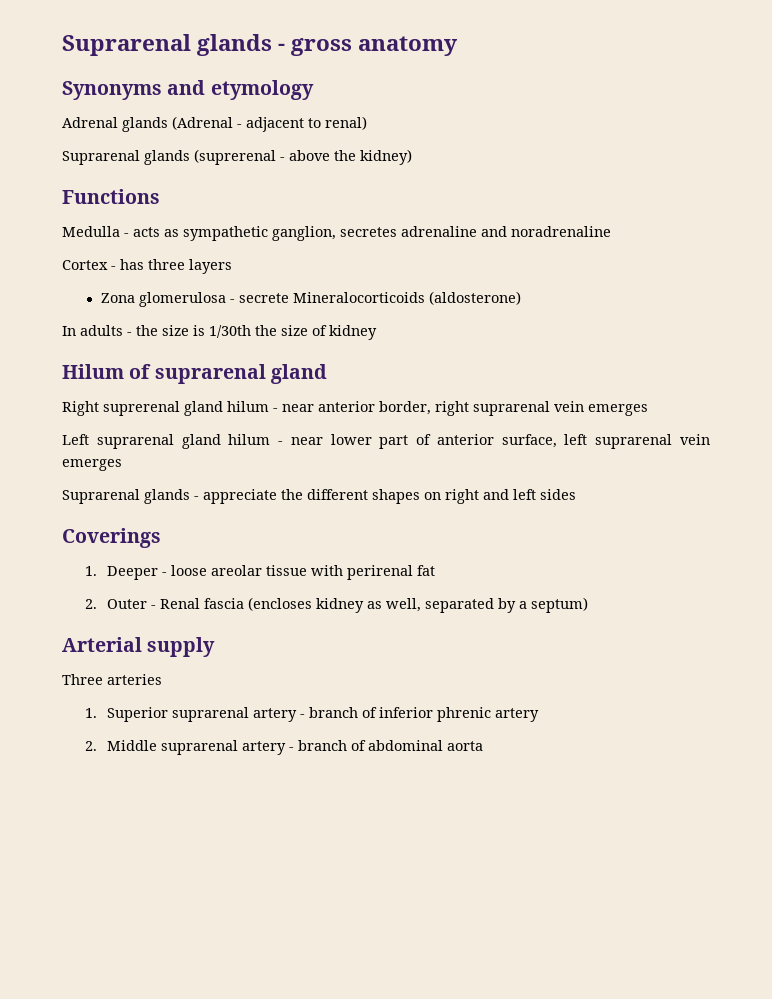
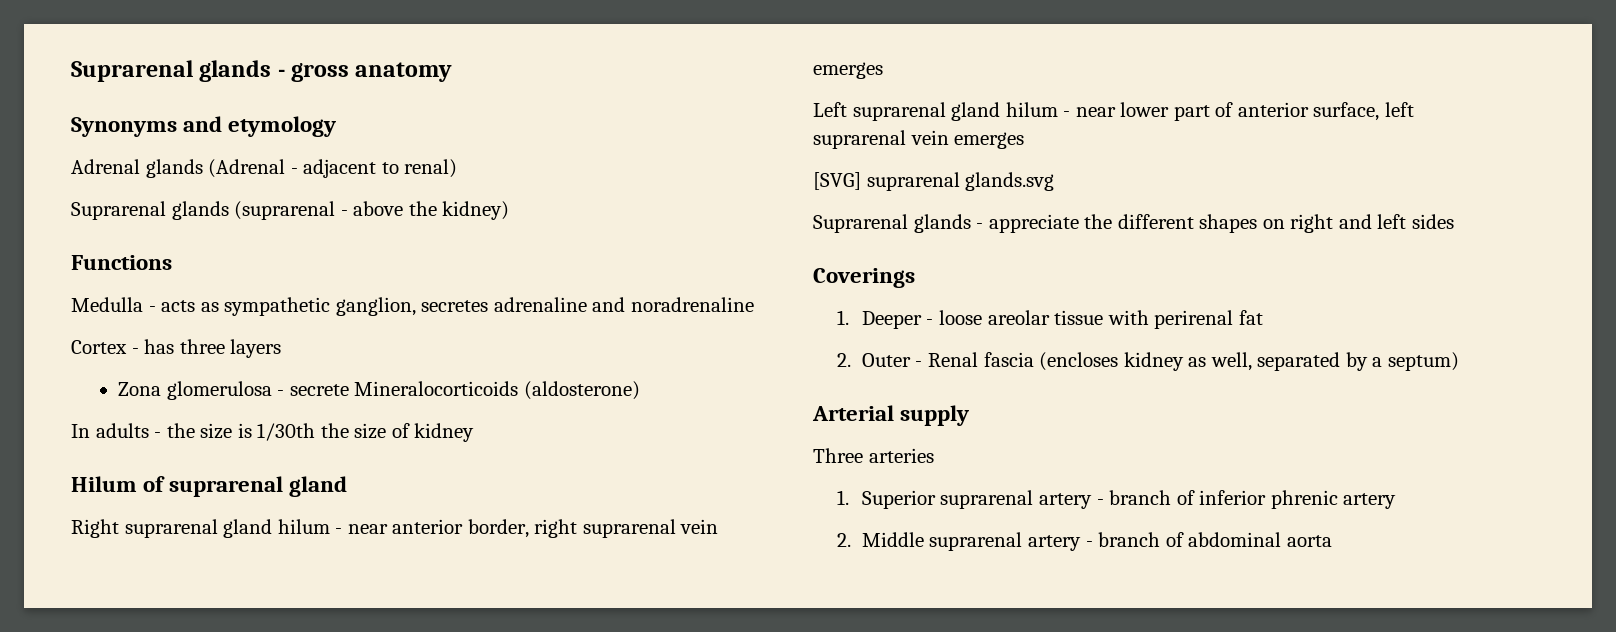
[194,149,276,165] (suprerenal -> [234,201,336,220] (suprarenal
[103,401,180,416] suprerenal -> [124,519,218,538] suprarenal
(122, 465) none -> [813,172,1055,191] // [SVG] suprarenal glands.svg

